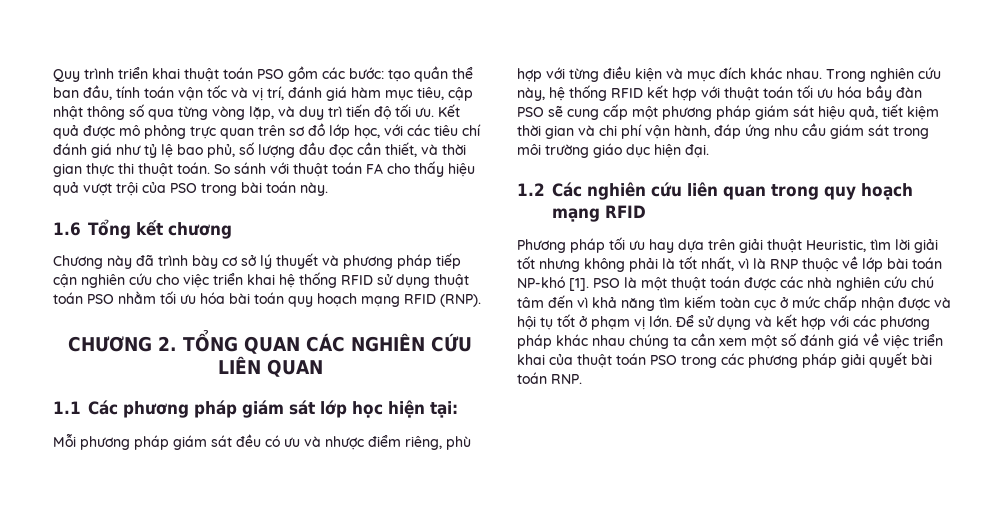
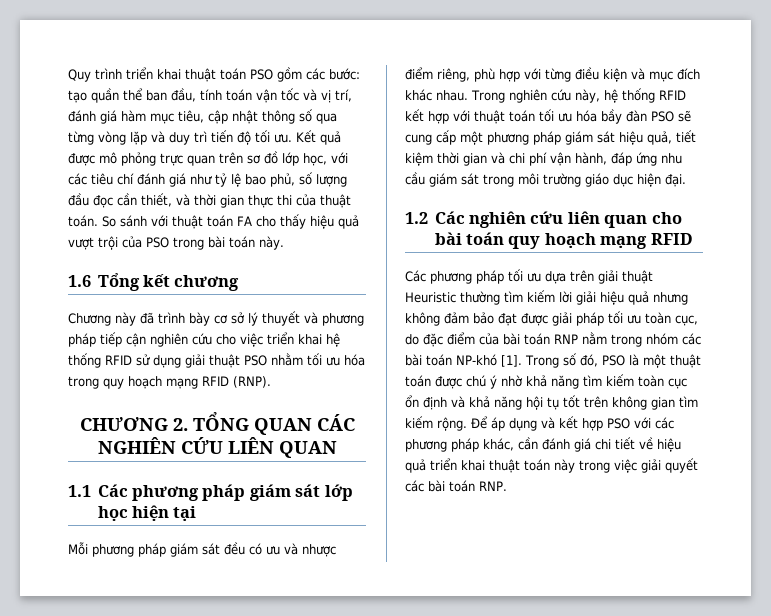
[249,106,274,120] lặp, -> [130,131,147,145] lặp
(134, 168) none -> [296,194,316,206] của
[434,274,469,288] [53,292,83,304] thuật toán -> [185,354,240,368] giải thuật
[229,292,284,304] bài toán -> [68,376,99,389] trong
[430,401,458,418] tại: -> [173,506,197,521] tại
[771,184,819,200] trong -> [651,212,682,224] [434,232,504,245] cho bài toán
[517,237,674,253] Phương pháp tối ưu hay -> [405,269,541,284] Các phương pháp tối ưu
[806,238,938,253] [517,256,883,272] Heuristic, tìm lời giải tốt nhưng không phải là tốt nhất, vì là RNP thuộc về lớp -> [405,290,688,305] [405,311,698,326] [405,332,701,347] Heuristic thường tìm kiếm lời giải hiệu quả nhưng không đảm bảo đạt được giải pháp tối ưu toàn cục, do đặc điểm của bài toán RNP nằm trong nhóm các
(589, 284) none -> [525,353,598,368] Trong số đó,
[780,276,934,291] [517,295,588,308] các nhà nghiên cứu chú tâm đến vì -> [466,375,523,389] chú ý nhờ
[780,295,951,311] [517,314,714,330] ở mức chấp nhận được và hội tụ tốt ở phạm vị lớn. Để sử -> [405,395,698,410] [405,416,505,431] ổn định và khả năng hội tụ tốt trên không gian tìm kiếm rộng. Để áp
(826, 323) none -> [607,418,630,429] PSO
[556,333,943,349] [517,353,837,368] khác nhau chúng ta cần xem một số đánh giá về việc triển khai của thuật toán PSO trong các phương pháp -> [483,437,681,452] [405,458,637,473] khác, cần đánh giá chi tiết về hiệu quả triển khai thuật toán này trong việc
(907, 360) none -> [405,480,424,492] các

